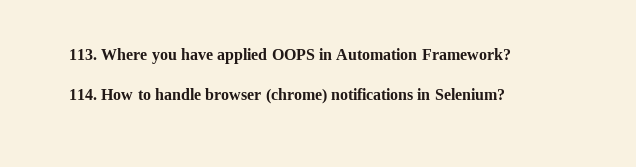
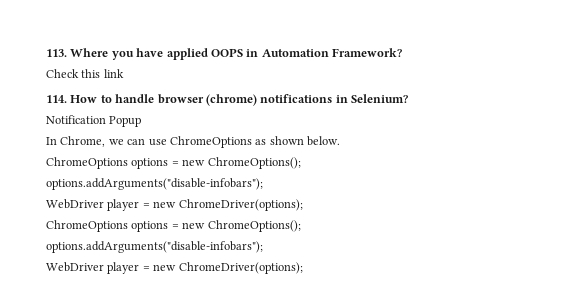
(511, 54) none -> [46,69,124,78] // Check this link
(505, 94) none -> [46,115,142,127] [46,136,340,148] [46,157,301,169] [46,178,263,190] [46,199,303,211] [46,220,301,232] [46,241,263,253] [46,262,303,274] // Notification Popup // In Chrome, we can use ChromeOptions as shown below. // ChromeOptions options = new ChromeOptions(); // options.addArguments("disable-infobars"); // WebDriver player = new ChromeDriver(options); // ChromeOptions options = new ChromeOptions(); // options.addArguments("disable-infobars"); // WebDriver player = new ChromeDriver(options);

